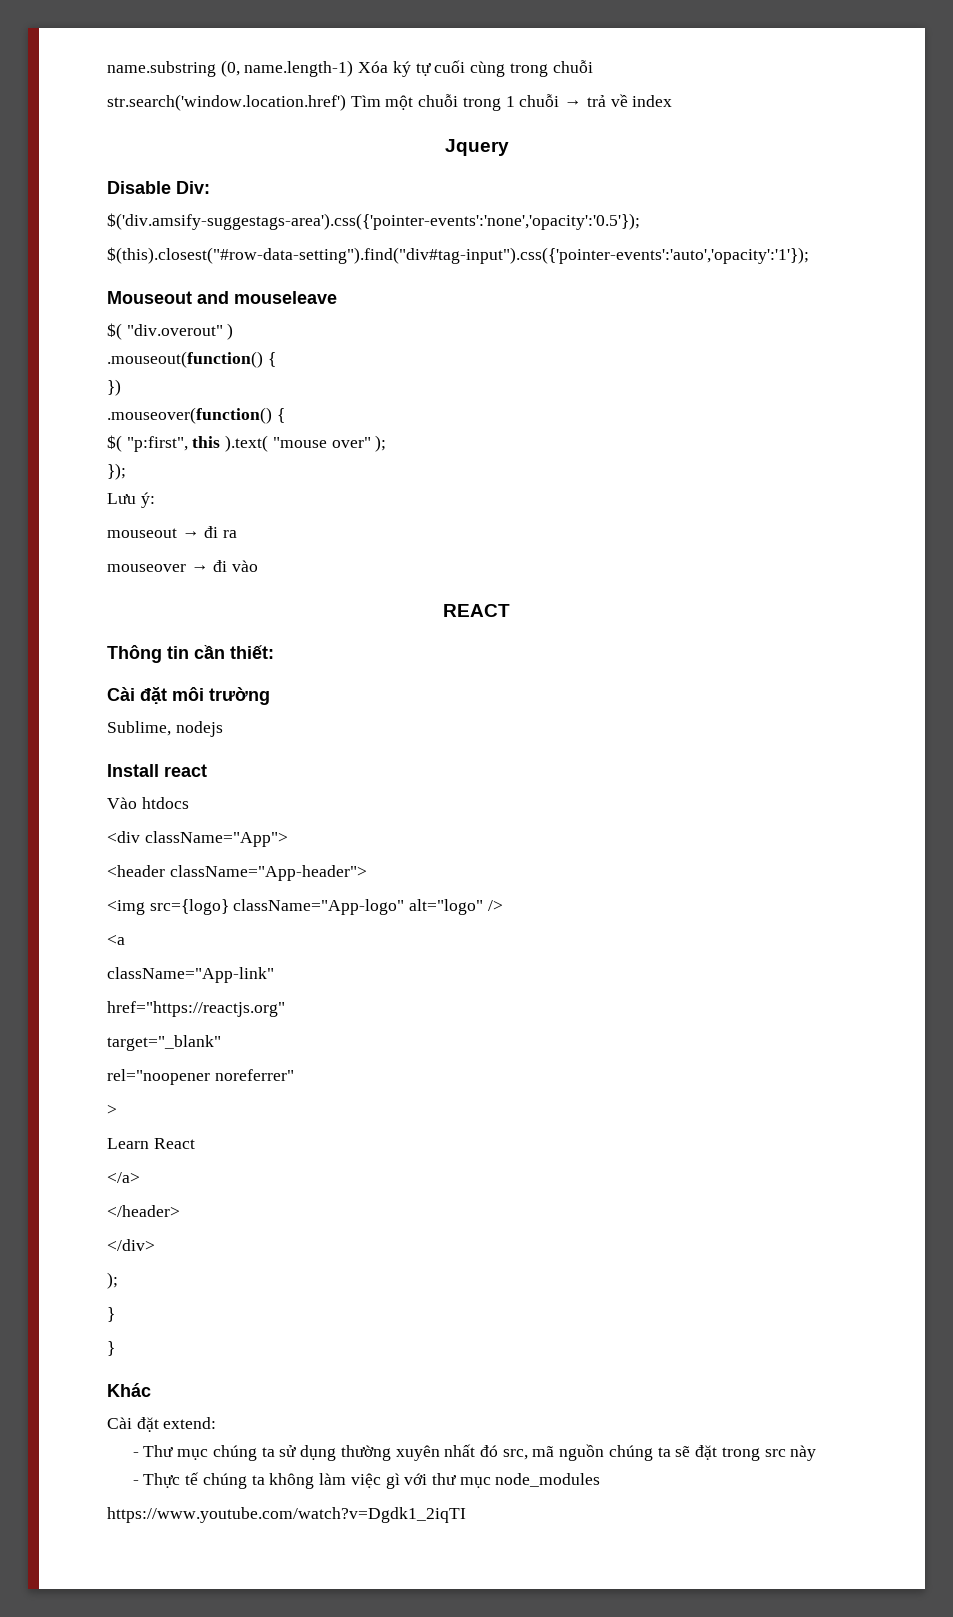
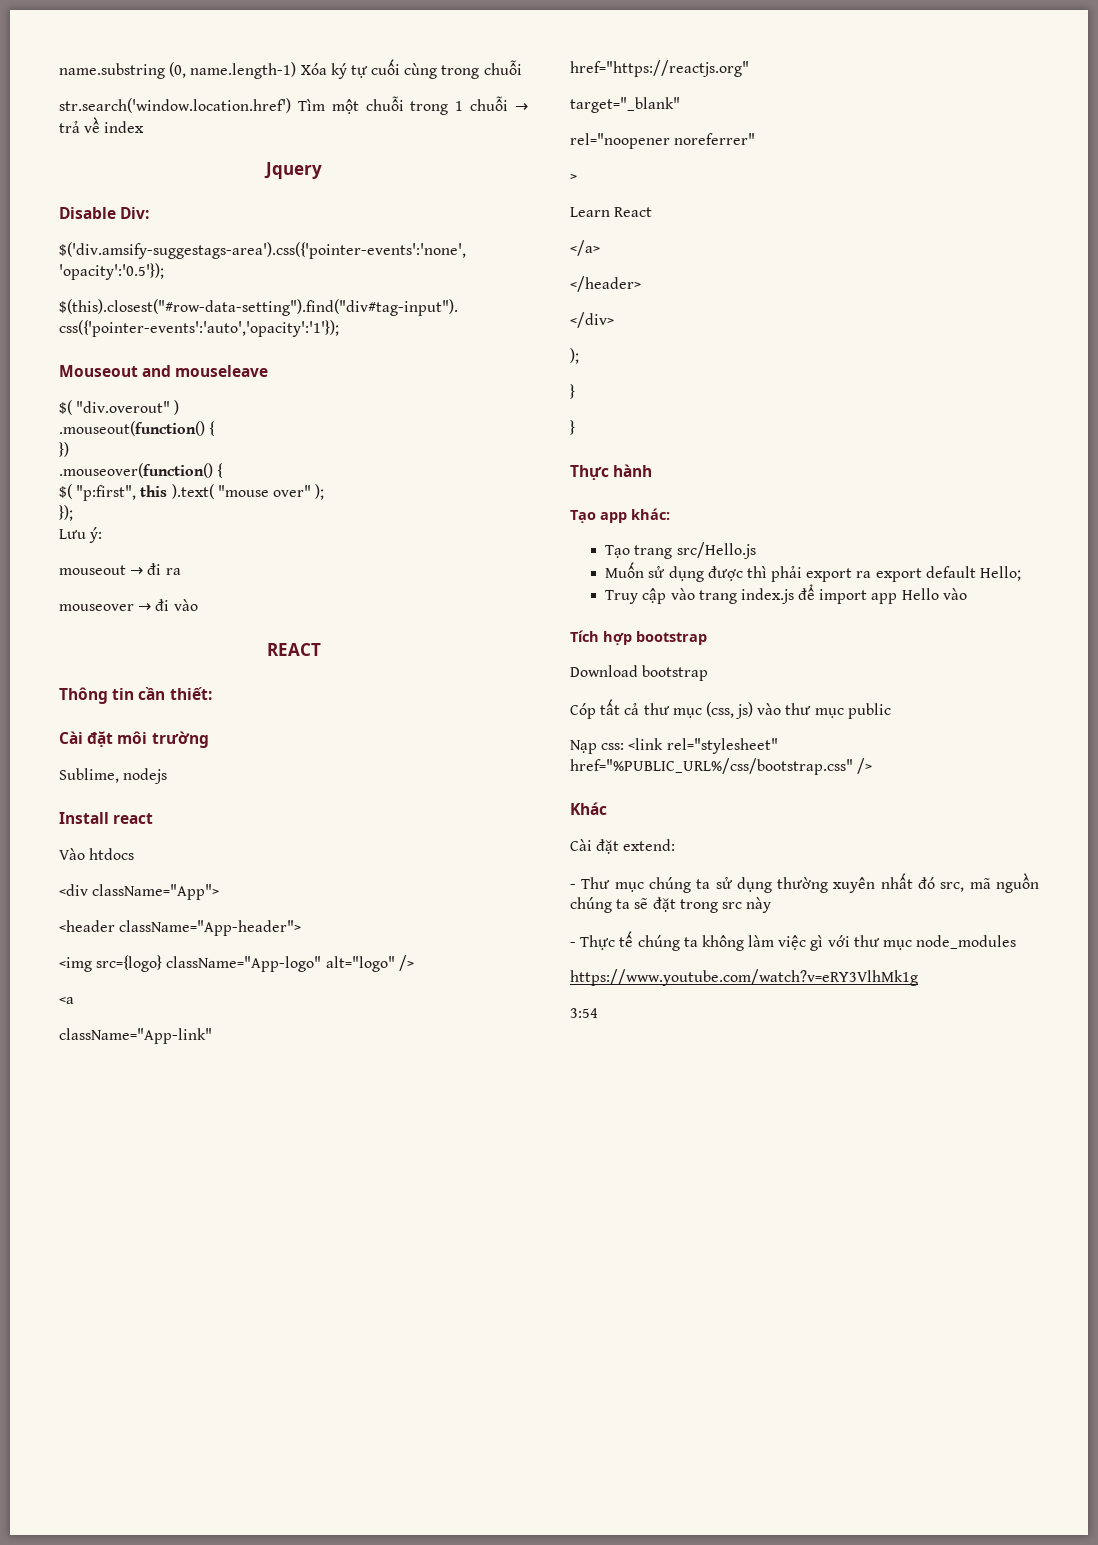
(115, 1348) none -> [570,464,653,480] [570,508,670,523] [605,542,756,559] [605,562,1022,582] [605,584,967,604] [570,630,707,645] [570,665,709,681] [570,699,891,719] [570,738,778,754] [570,758,873,775] // Thực hành // Tạo app khác: // Tạo trang src/Hello.js // Muốn sử dụng được thì phải export ra export default Hello; // Truy cập vào trang index.js để import app Hello vào // Tích hợp bootstrap // Download bootstrap // Cóp tất cả thư mục (css, js) vào thư mục public // Nạp css: <link rel="stylesheet" href="%PUBLIC_URL%/css/bootstrap.css" />
[107,1507,466,1523] https://www.youtube.com/watch?v=Dgdk1_2iqTI -> [570,969,918,986] [570,1008,598,1018] https://www.youtube.com/watch?v=eRY3VlhMk1g // 3:54

